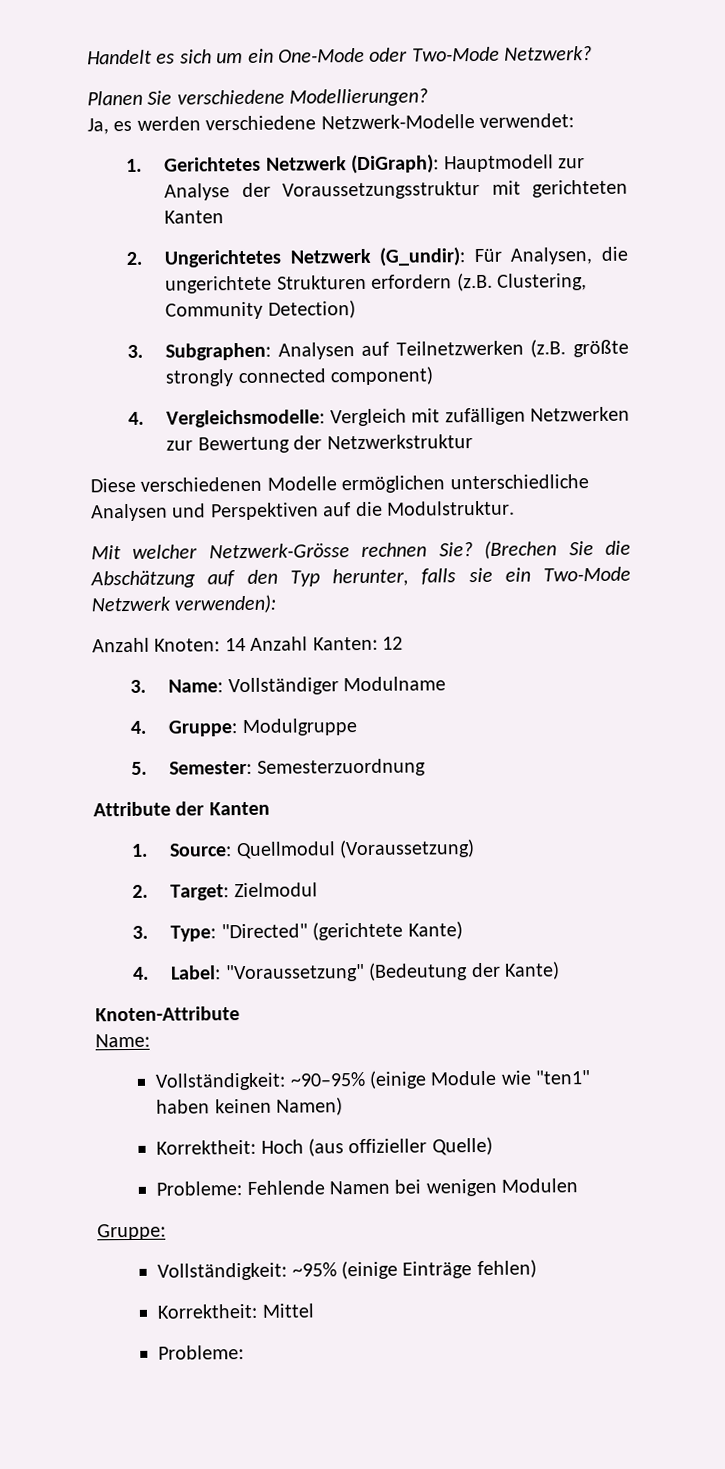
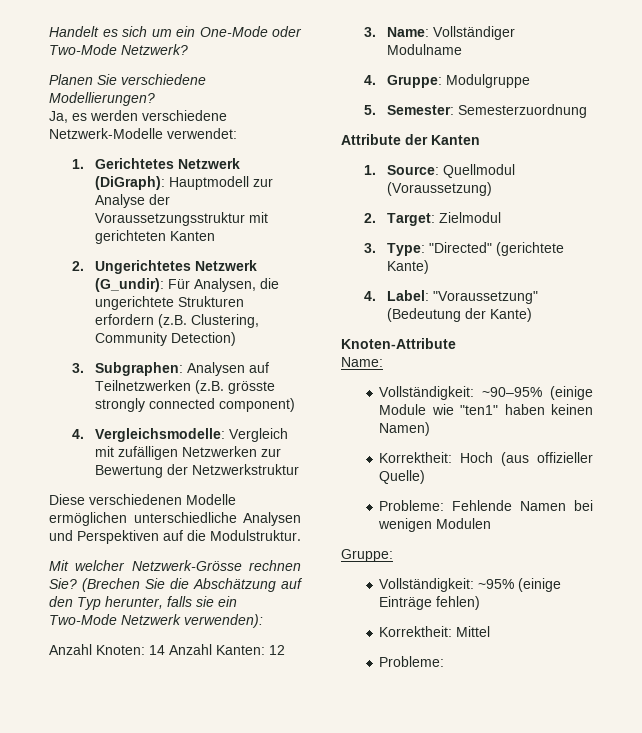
[573,339,629,358] größte -> [228,381,276,394] grösste

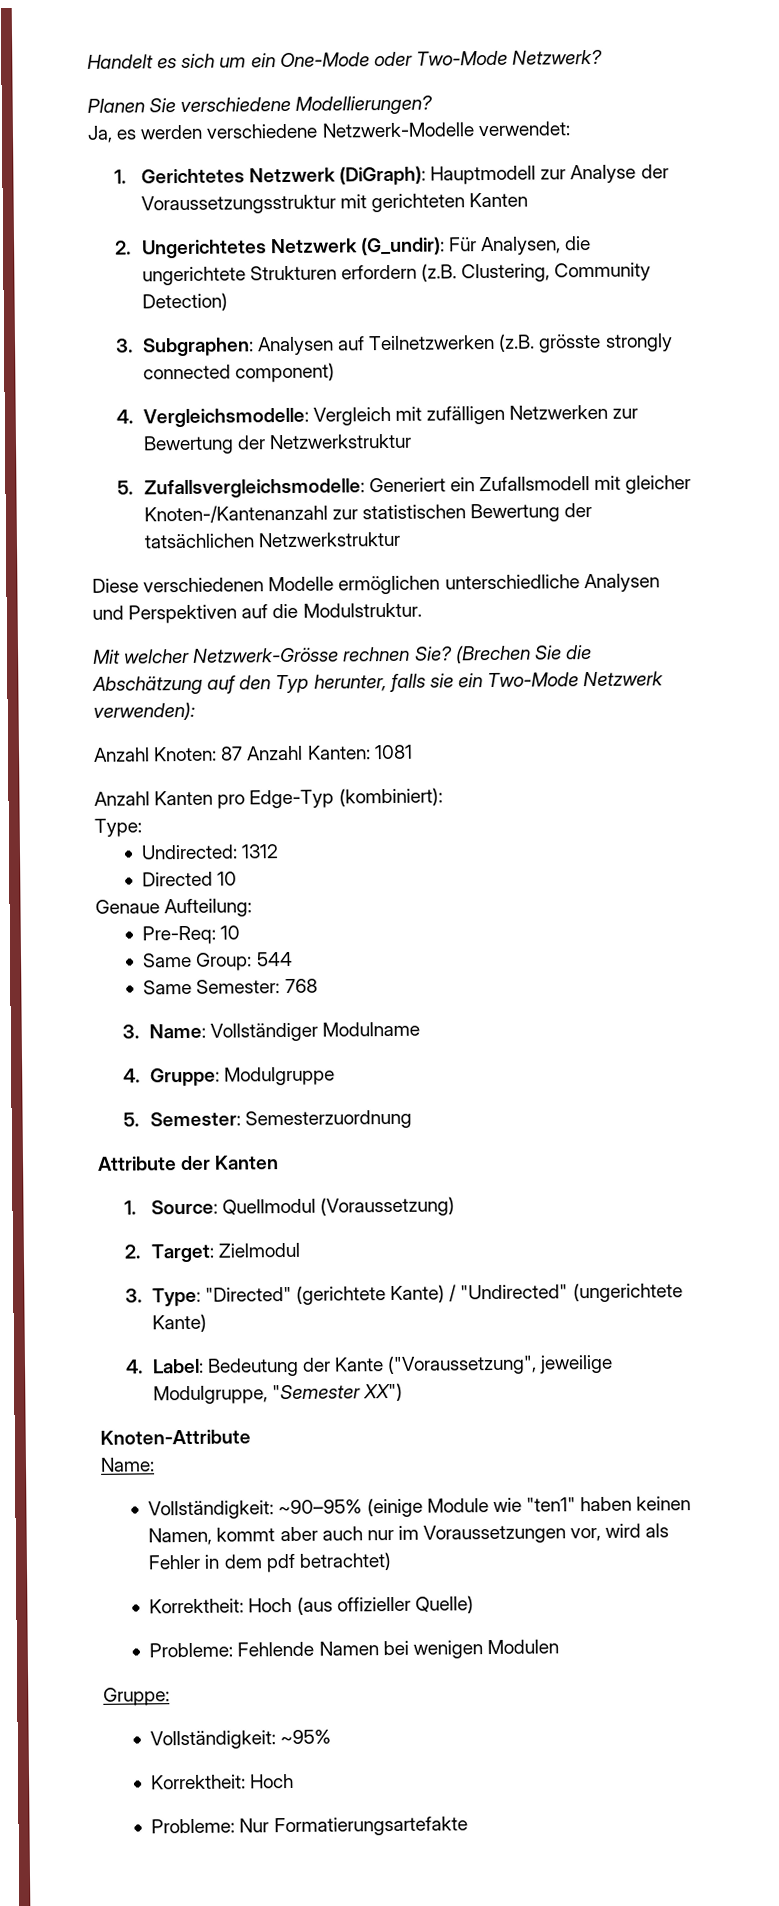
(300, 469) none -> [117,475,692,499] [143,502,593,524] [143,531,401,549] // 5. Zufallsvergleichsmodelle: Generiert ein Zufallsmodell mit gleicher Knoten-/Kantenanzahl zur statistischen Bewertung der tatsächlichen Netzwerkstruktur
[149,645,165,655] 14 -> [220,746,244,761] 87
[269,645,285,655] 12 -> [373,744,413,760] [94,787,443,809] [94,818,142,837] [141,844,280,860] [142,871,238,887] [95,898,253,918] [142,925,241,945] [142,951,293,971] [143,978,318,995] 1081 // Anzahl Kanten pro Edge-Typ (kombiniert): // Type: // Undirected: 1312 // Directed 10 // Genaue Aufteilung: // Pre-Req: 10 // Same Group: 544 // Same Semester: 768
[364,290,539,304] [387,308,533,322] // 4. Label: "Voraussetzung" (Bedeutung der Kante) -> [449,1282,683,1303] [151,1313,207,1333] [125,1354,614,1377] [152,1382,404,1405] / "Undirected" (ungerichtete Kante) // 4. Label: Bedeutung der Kante ("Voraussetzung", jeweilige Modulgruppe, "Semester XX")
[379,422,431,436] Namen) -> [148,1523,670,1546] [148,1552,392,1573] Namen, kommt aber auch nur im Voraussetzungen vor, wird als Fehler in dem pdf betrachtet)
[518,578,562,592] [379,596,481,610] [379,626,491,637] [379,656,445,667] (einige Einträge fehlen) // Korrektheit: Mittel // Probleme: -> [151,1773,295,1790] [151,1816,468,1837] // Korrektheit: Hoch // Probleme: Nur Formatierungsartefakte

